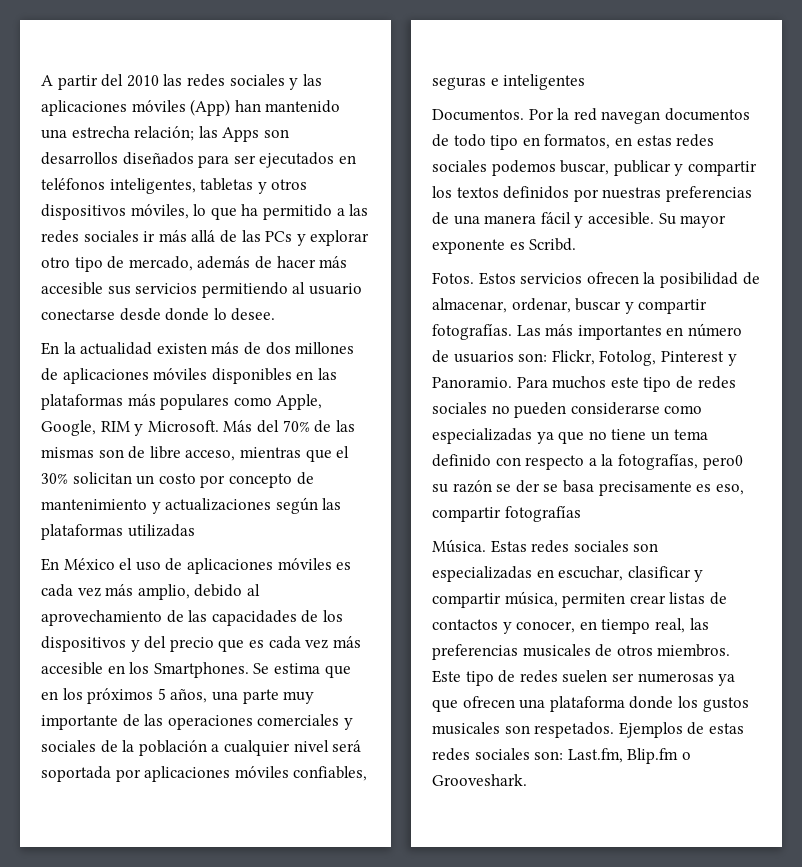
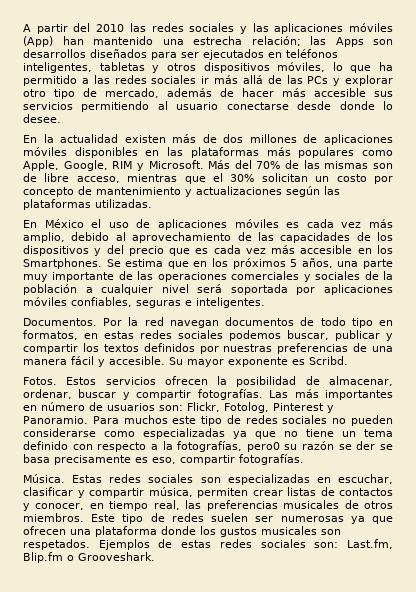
[127,524,195,537] utilizadas -> [95,199,152,208] utilizadas.
[503,74,586,90] inteligentes -> [196,297,265,308] inteligentes.
[504,506,581,522] fotografías -> [239,454,304,465] fotografías.

